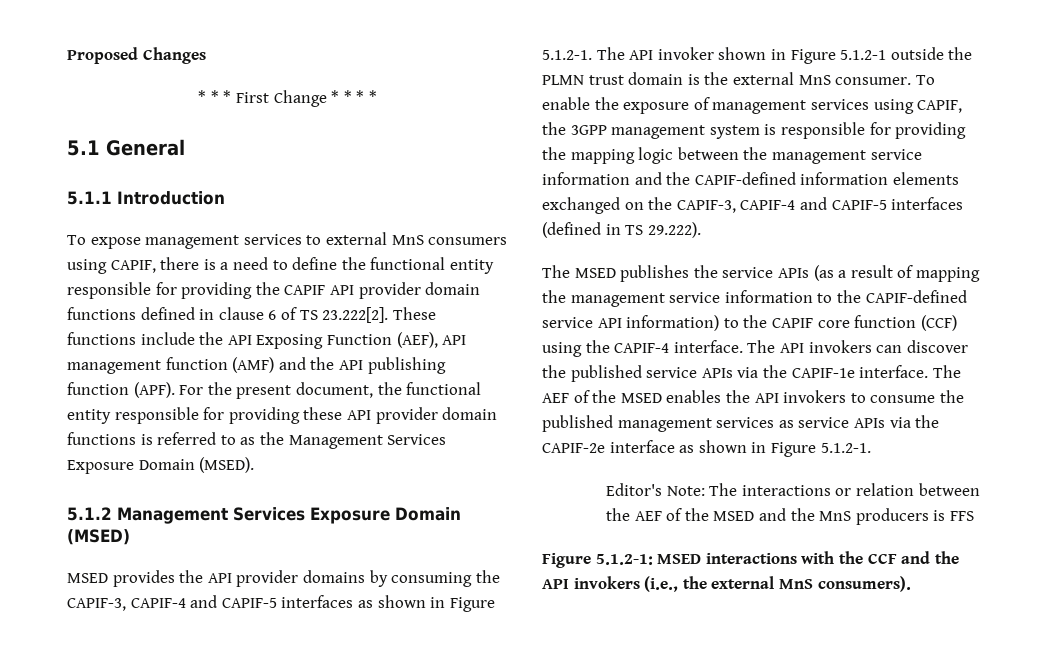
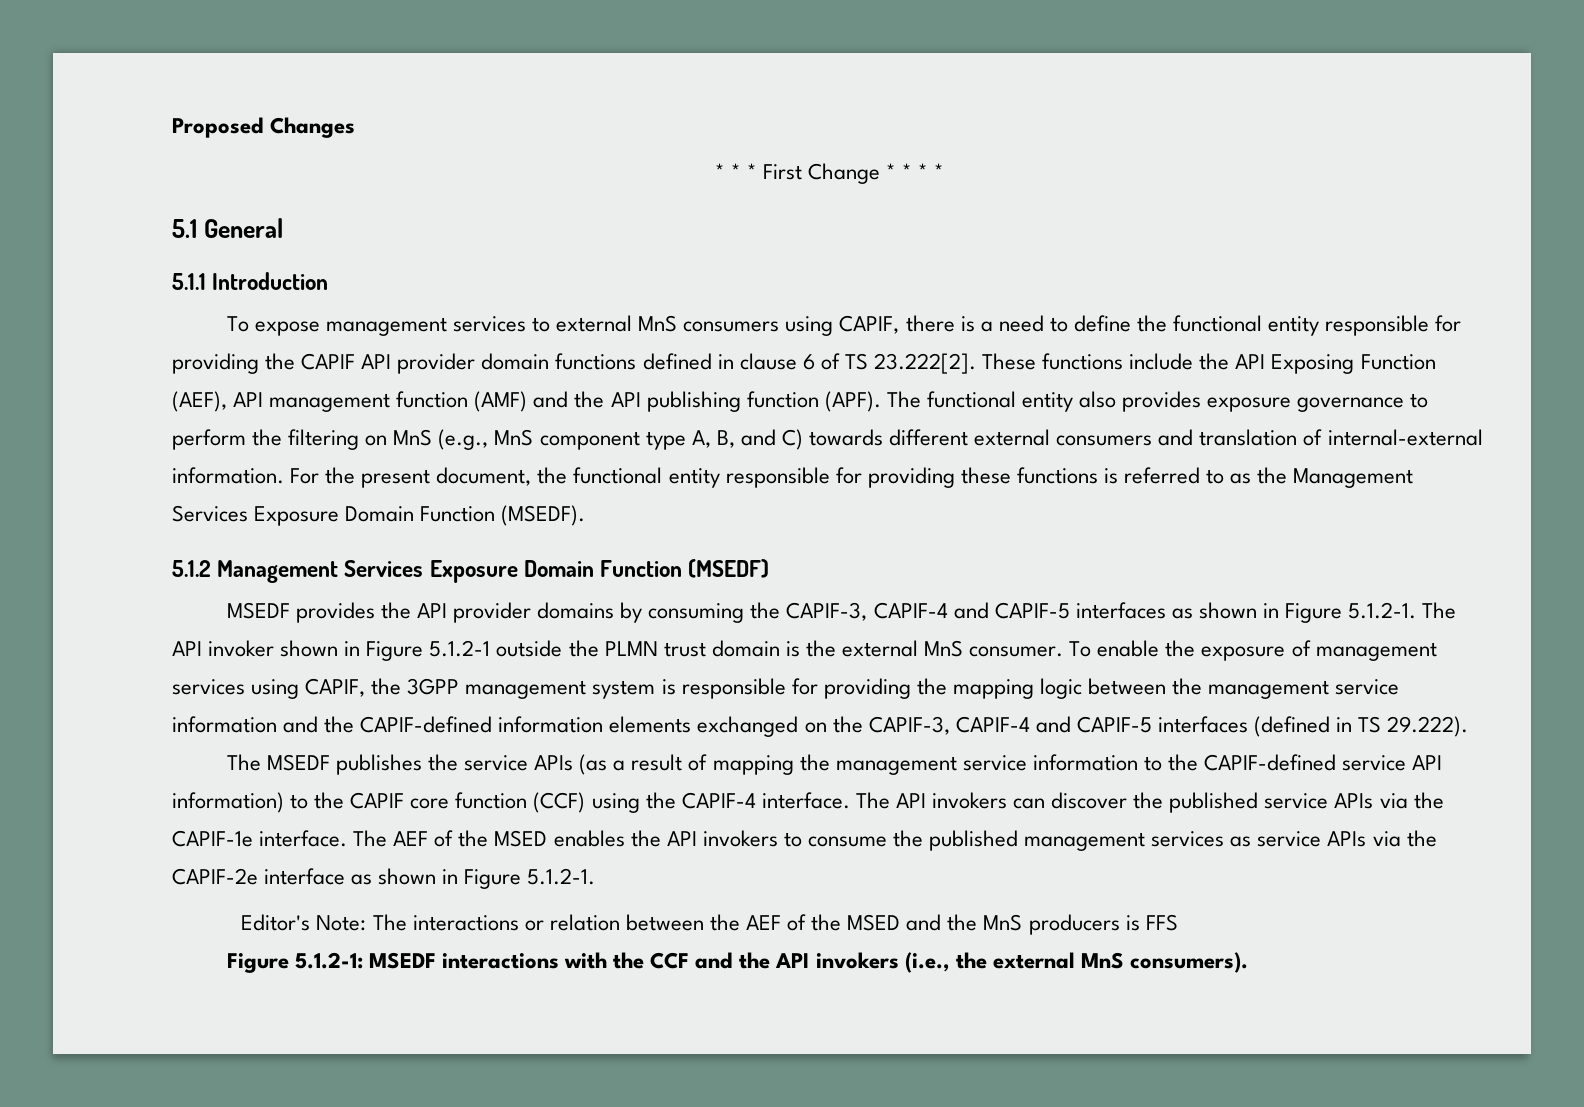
(175, 390) none -> [886,391,1429,412] [172,429,1483,450] [172,467,284,484] The functional entity also provides exposure governance to perform the filtering on MnS (e.g., MnS component type A, B, and C) towards different external consumers and translation of internal-external information.
[346,407,498,424] API provider domain -> (1011, 475) none
[199,457,255,473] (MSED). -> [420,505,586,526] Function (MSEDF).
[67,529,130,545] [67,573,108,583] (MSED) // MSED -> [600,559,770,578] [226,602,290,619] Function (MSEDF) // MSEDF
[574,268,616,278] MSED -> [266,754,330,771] MSEDF
[657,554,702,564] MSED -> [368,952,436,969] MSEDF

